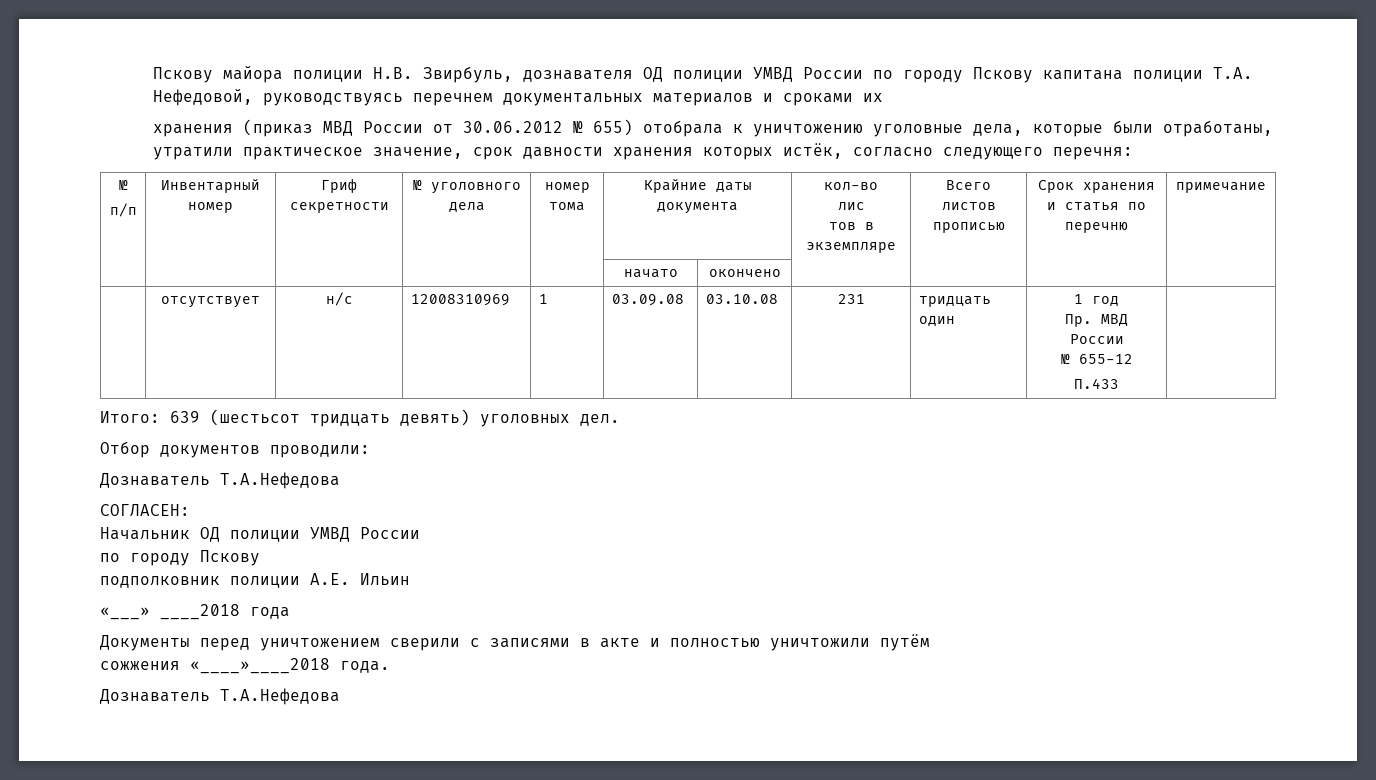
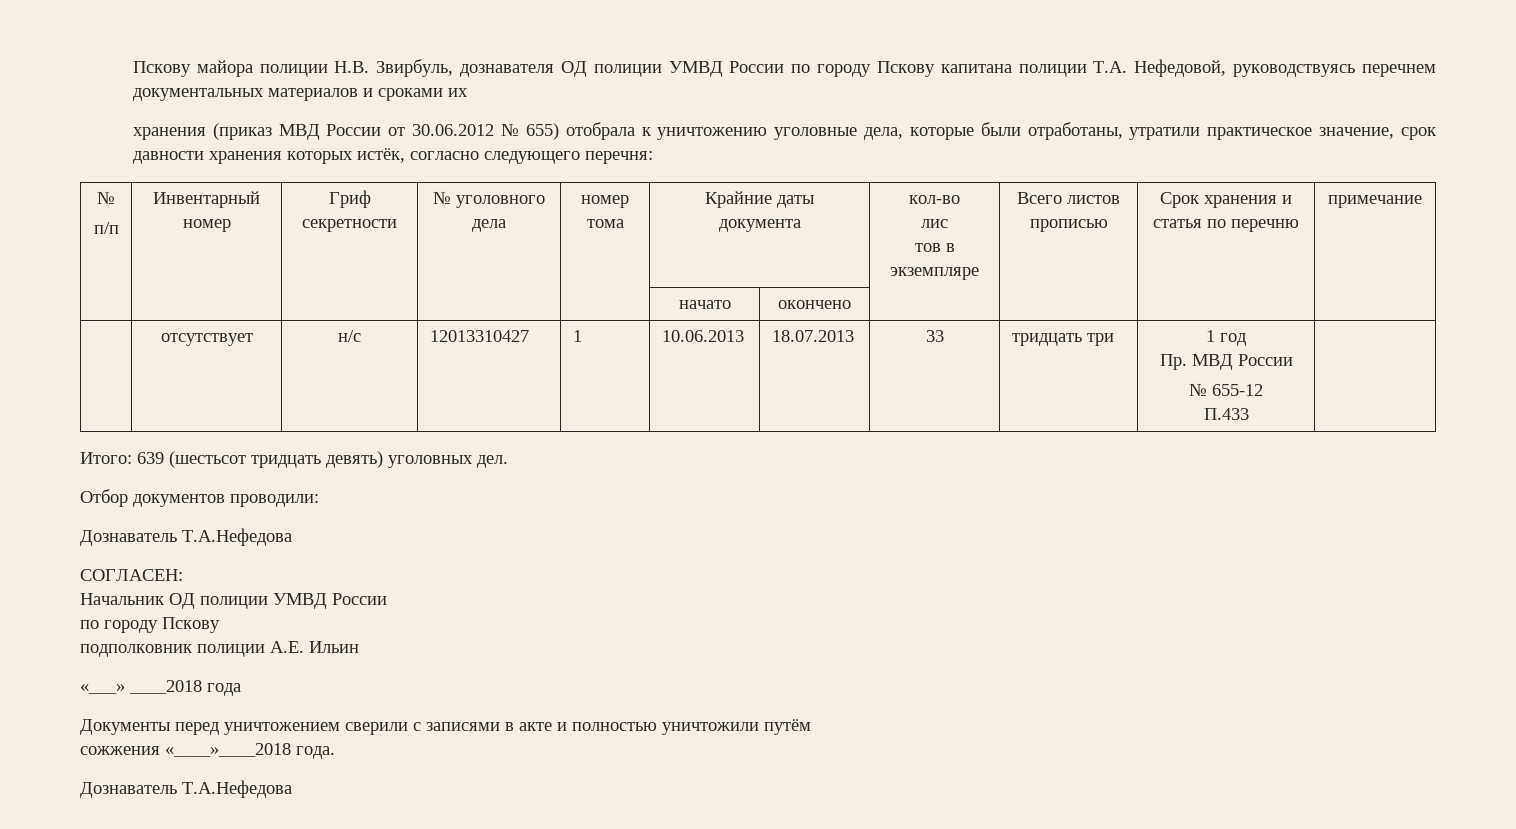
[410,294,510,306] [538,294,548,304] [611,294,684,306] [705,294,778,304] [837,294,865,304] [918,296,991,307] [918,316,955,326] 12008310969 | 1 | 03.09.08 | 03.10.08 | 231 | тридцать один -> [429,330,529,342] [572,330,582,342] [661,330,744,342] [771,330,854,342] [925,330,944,342] [1011,333,1114,346] 12013310427 | 1 | 10.06.2013 | 18.07.2013 | 33 | тридцать три

